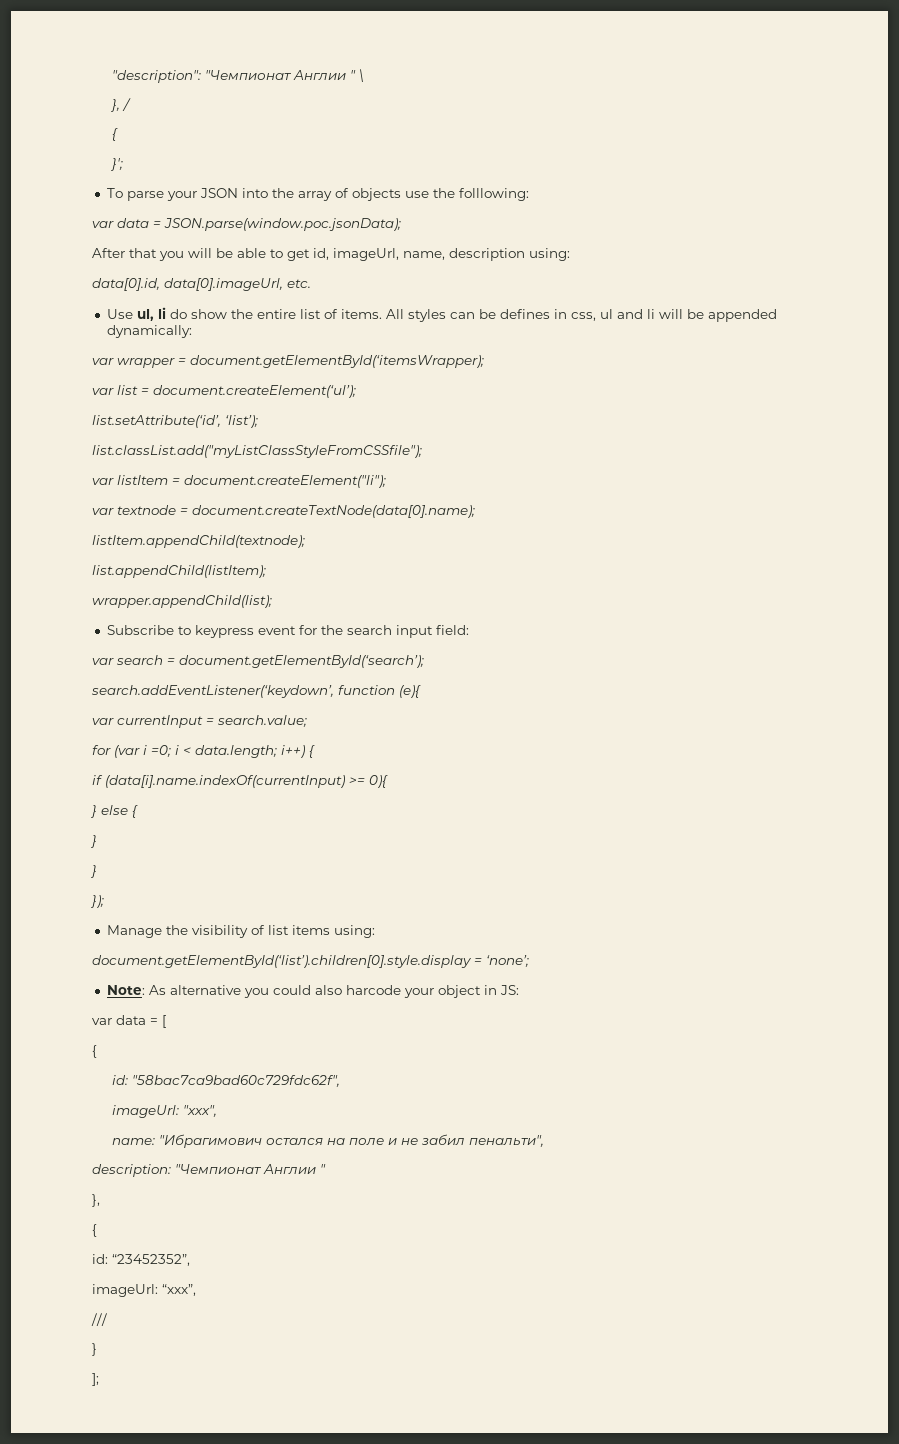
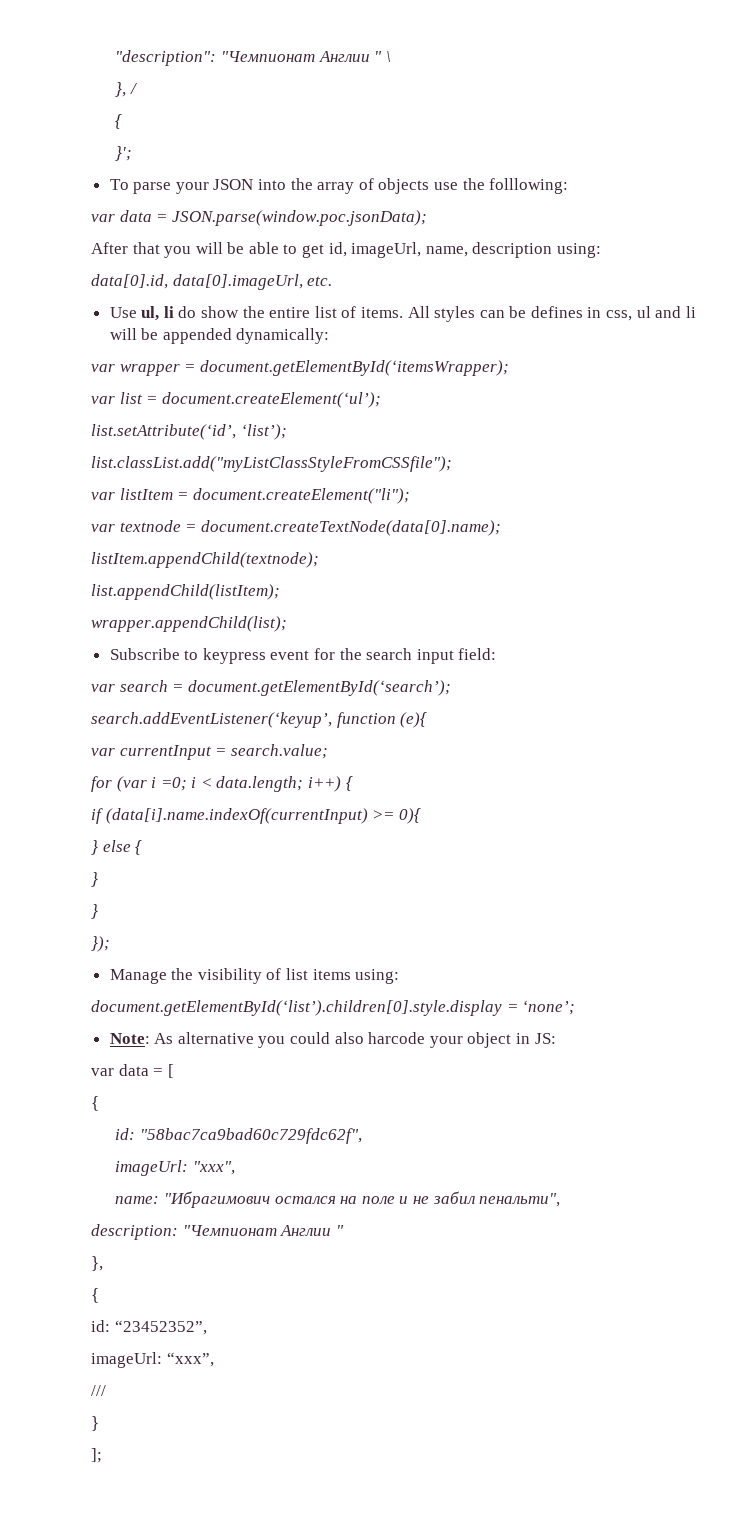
[90,685,334,698] search.addEventListener(‘keydown’, -> [90,712,332,728] search.addEventListener(‘keyup’,

